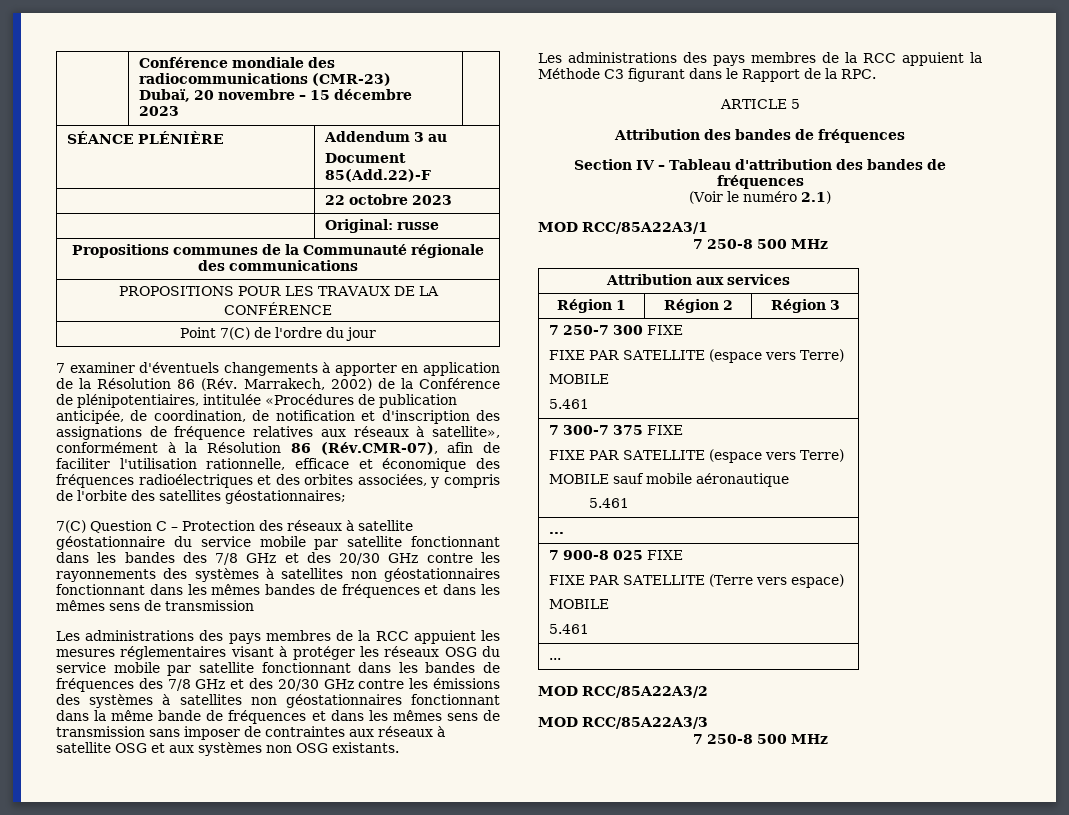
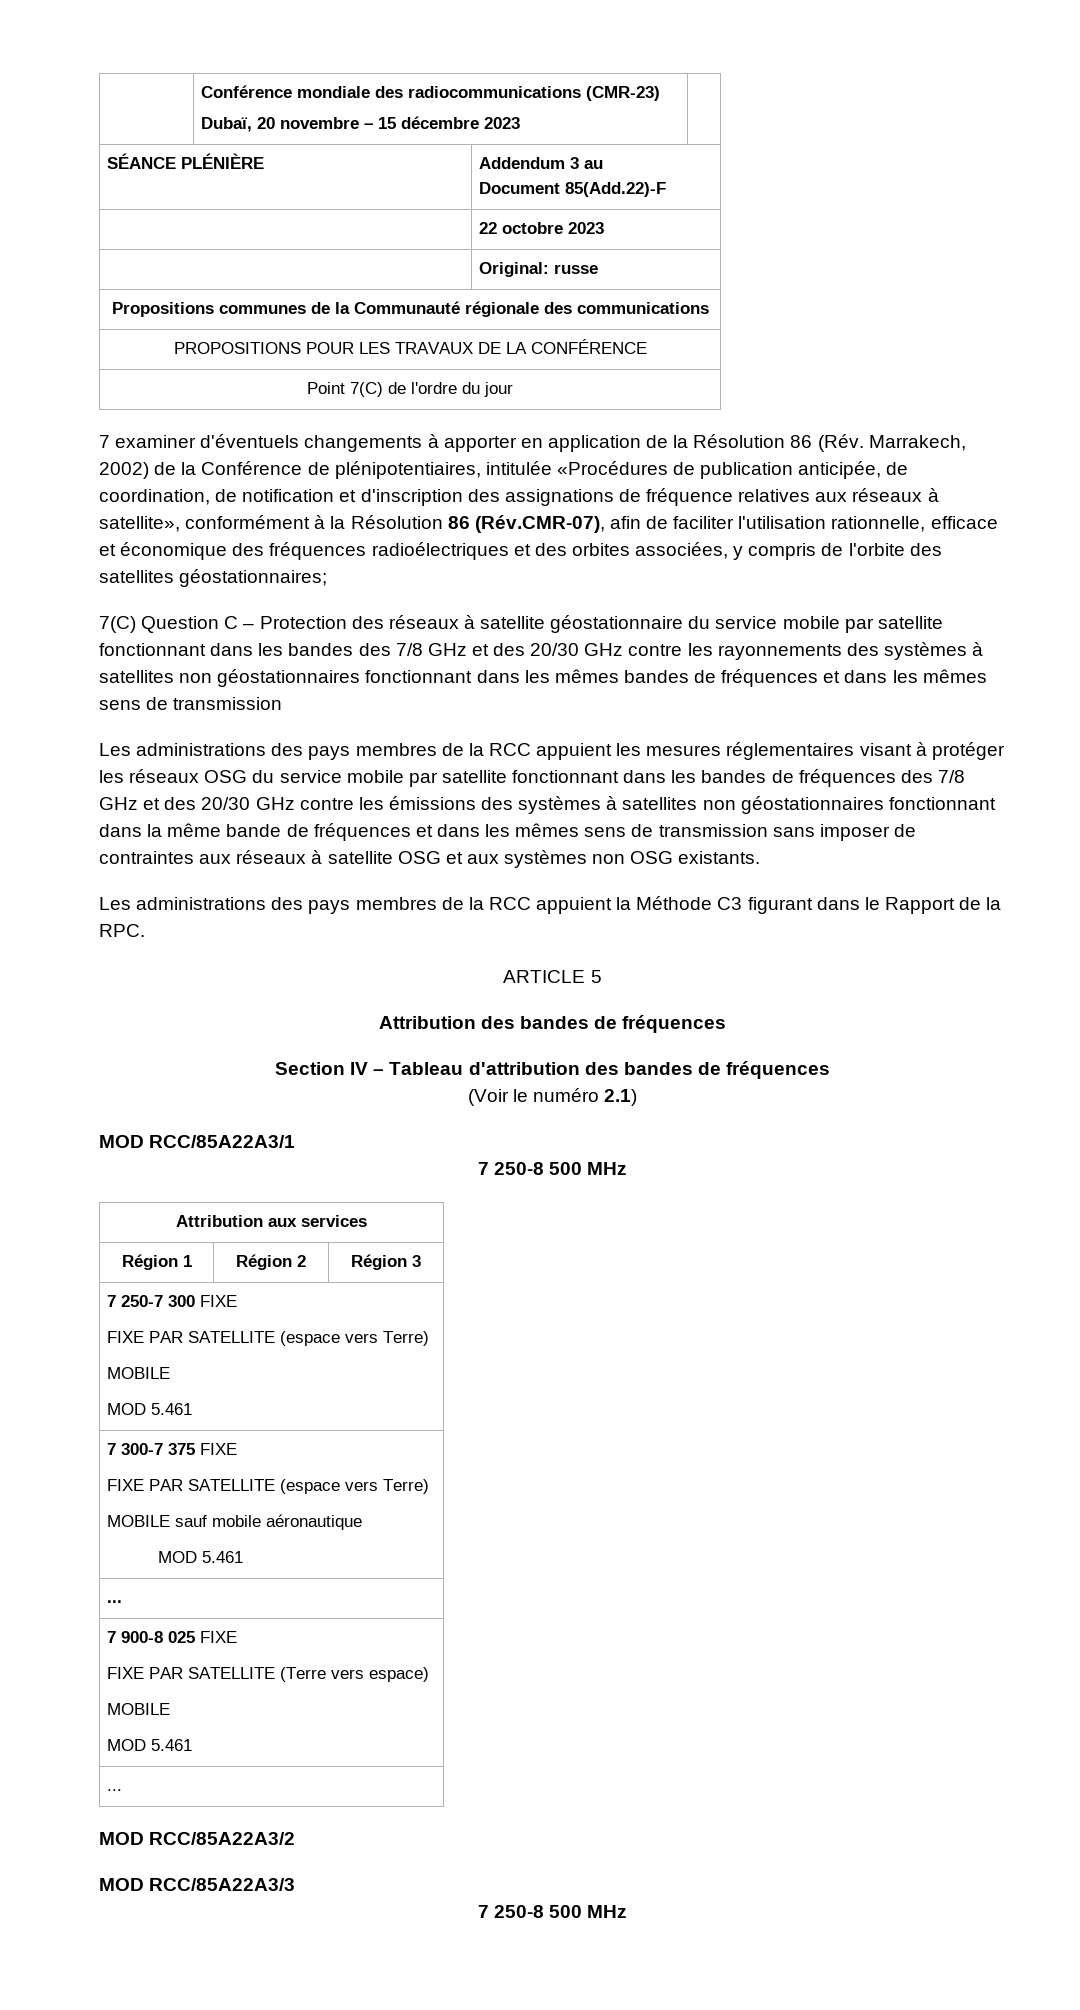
(609, 379) none -> [107,1403,147,1415] MOD
(789, 480) none -> [158,1551,198,1563] MOD
(609, 604) none -> [107,1739,147,1751] MOD

